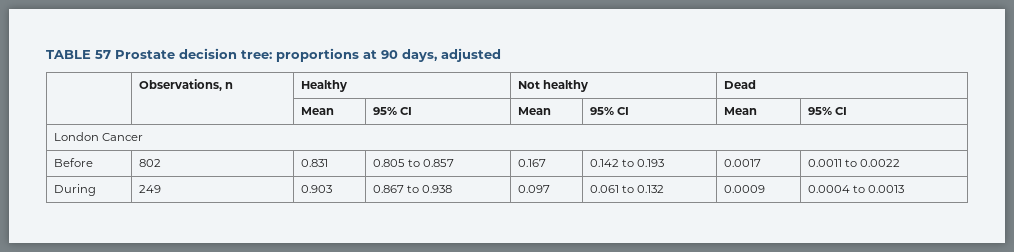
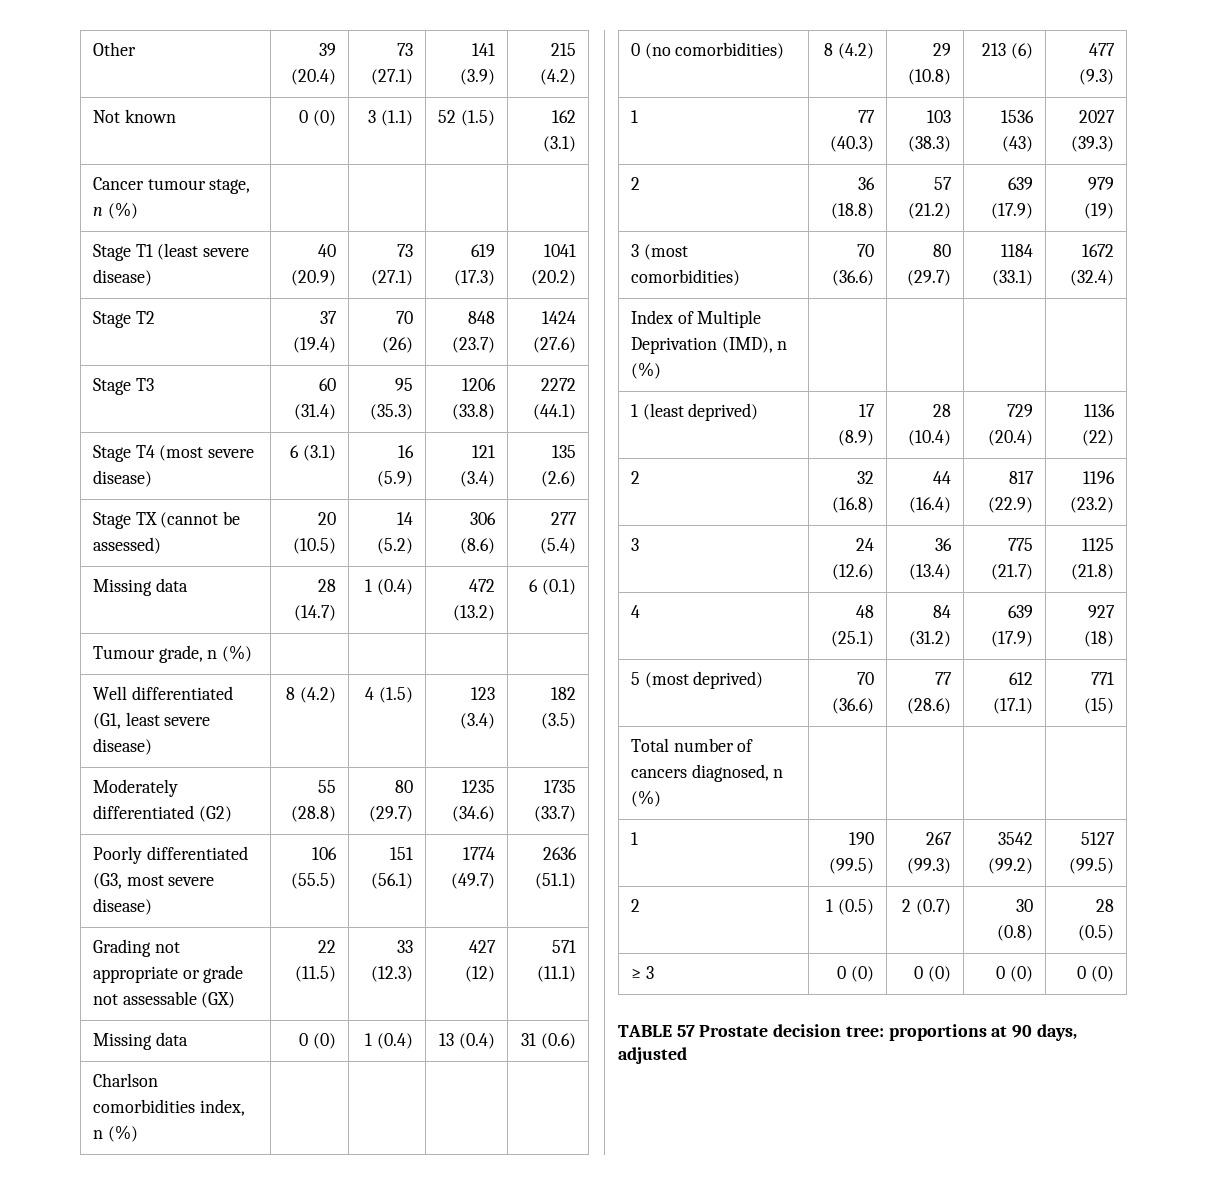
(46, 54) none -> [92,42,136,56] [319,43,337,56] [291,69,337,85] [397,43,414,56] [371,69,414,85] [472,43,496,56] [460,69,496,85] [551,43,577,56] [540,69,577,85] [92,109,176,123] [299,110,337,126] [368,110,414,126] [438,110,496,126] [552,110,577,123] [543,136,577,152] [92,177,251,194] [92,202,138,219] [92,243,250,261] [92,269,152,286] [318,244,337,257] [291,270,337,286] [397,244,414,257] [371,270,414,286] [471,244,496,257] [454,270,496,286] [544,244,577,257] [531,270,577,286] [92,311,155,328] [320,311,338,324] [293,337,337,353] [396,311,414,324] [382,337,414,353] [468,311,496,324] [452,337,496,353] [542,311,577,324] [533,337,577,353] [92,378,154,395] [319,378,337,391] [294,404,337,420] [395,378,414,391] [370,404,414,420] [462,378,497,391] [452,404,496,420] [541,378,577,391] [533,404,577,420] [92,445,255,462] [92,470,152,487] [290,445,337,461] [398,445,415,458] [377,471,414,487] [472,445,496,458] [460,471,496,487] [552,445,577,458] [541,471,577,487] [92,511,241,529] [92,537,161,554] [318,512,337,525] [293,538,337,554] [397,512,414,525] [377,538,414,554] [470,512,497,525] [460,538,496,554] [551,512,578,525] [540,538,577,554] [92,578,188,596] [318,579,337,592] [294,605,337,621] [365,579,414,595] [469,579,496,592] [453,605,496,621] [529,579,577,595] [92,645,253,663] [92,686,233,700] [92,712,211,729] [92,738,152,755] [286,687,337,703] [365,687,414,703] [471,687,496,700] [460,713,496,729] [551,687,577,700] [541,713,577,729] [92,779,178,797] [92,805,232,822] [318,780,337,793] [291,806,337,822] [395,780,414,793] [369,806,414,822] [462,780,496,793] [452,806,496,822] [544,780,577,793] [534,806,577,822] [92,846,248,864] [92,873,215,889] [92,898,152,915] [312,847,338,860] [291,873,337,889] [390,847,414,860] [371,873,414,889] [463,847,496,860] [451,873,496,889] [543,847,578,860] [535,873,577,889] [92,939,180,957] [92,965,244,983] [92,991,236,1008] [318,940,337,953] [295,966,337,982] [397,940,414,953] [371,966,414,982] [469,940,497,953] [465,966,496,982] [552,940,577,953] [537,966,577,982] [92,1032,188,1050] [299,1033,337,1049] [365,1033,414,1049] [439,1033,496,1049] [521,1033,577,1049] [92,1073,158,1087] [92,1099,245,1116] [92,1125,138,1142] [630,42,785,59] [824,43,875,59] [933,43,952,56] [908,69,952,85] [982,43,1034,59] [1089,43,1116,56] [1079,69,1115,85] [630,110,638,123] [858,110,876,123] [830,136,875,152] [927,110,952,123] [908,136,952,152] [1001,110,1035,123] [1002,136,1034,152] [1079,110,1116,123] [1071,136,1115,152] [630,177,640,190] [858,177,876,190] [831,203,875,219] [934,177,953,190] [908,203,952,219] [1008,177,1034,190] [991,203,1034,219] [1088,177,1115,190] [1084,203,1115,219] [630,244,688,260] [630,269,740,286] [857,244,875,257] [832,270,875,286] [933,244,952,257] [907,270,952,286] [1001,244,1034,257] [992,270,1034,286] [1082,244,1115,257] [1070,270,1115,286] [630,310,762,328] [630,337,788,354] [630,362,661,379] [630,403,759,421] [859,404,876,417] [838,430,875,446] [933,404,952,417] [908,430,952,446] [1007,404,1034,417] [988,430,1034,446] [1084,404,1116,417] [1082,430,1115,446] [630,471,640,484] [857,471,875,484] [832,497,875,513] [933,471,952,484] [909,497,952,513] [1009,471,1035,484] [988,497,1034,513] [1083,471,1116,484] [1070,497,1115,513] [630,538,639,551] [856,538,875,551] [832,564,875,580] [935,538,953,551] [909,564,952,580] [1008,538,1034,551] [991,564,1034,580] [1082,538,1115,551] [1071,564,1115,580] [630,605,640,618] [856,605,875,618] [831,631,875,647] [933,605,952,618] [909,631,952,647] [1008,605,1034,618] [991,631,1034,647] [1088,605,1116,618] [1084,631,1115,647] [630,671,764,689] [857,672,875,685] [832,698,875,714] [935,672,953,685] [907,698,952,714] [1009,672,1034,685] [993,698,1034,714] [1091,672,1115,685] [1084,698,1115,714] [630,738,754,752] [630,764,784,782] [630,790,661,807] [630,832,638,845] [849,832,875,845] [829,858,875,874] [926,832,953,845] [907,858,952,874] [998,832,1034,845] [988,858,1034,874] [1081,832,1116,845] [1069,858,1115,874] [630,899,640,912] [826,899,875,915] [902,899,952,915] [1016,899,1034,912] [997,925,1034,941] [1096,899,1115,912] [1078,925,1115,941] [630,966,654,979] [837,966,875,982] [914,966,952,982] [996,966,1034,982] [1077,966,1115,982] Other | 39 (20.4) | 73 (27.1) | 141 (3.9) | 215 (4.2) // Not known | 0 (0) | 3 (1.1) | 52 (1.5) | 162 (3.1) // Cancer tumour stage, n (%) | | | | // Stage T1 (least severe disease) | 40 (20.9) | 73 (27.1) | 619 (17.3) | 1041 (20.2) // Stage T2 | 37 (19.4) | 70 (26) | 848 (23.7) | 1424 (27.6) // Stage T3 | 60 (31.4) | 95 (35.3) | 1206 (33.8) | 2272 (44.1) // Stage T4 (most severe disease) | 6 (3.1) | 16 (5.9) | 121 (3.4) | 135 (2.6) // Stage TX (cannot be assessed) | 20 (10.5) | 14 (5.2) | 306 (8.6) | 277 (5.4) // Missing data | 28 (14.7) | 1 (0.4) | 472 (13.2) | 6 (0.1) // Tumour grade, n (%) | | | | // Well differentiated (G1, least severe disease) | 8 (4.2) | 4 (1.5) | 123 (3.4) | 182 (3.5) // Moderately differentiated (G2) | 55 (28.8) | 80 (29.7) | 1235 (34.6) | 1735 (33.7) // Poorly differentiated (G3, most severe disease) | 106 (55.5) | 151 (56.1) | 1774 (49.7) | 2636 (51.1) // Grading not appropriate or grade not assessable (GX) | 22 (11.5) | 33 (12.3) | 427 (12) | 571 (11.1) // Missing data | 0 (0) | 1 (0.4) | 13 (0.4) | 31 (0.6) // Charlson comorbidities index, n (%) | | | | // 0 (no comorbidities) | 8 (4.2) | 29 (10.8) | 213 (6) | 477 (9.3) // 1 | 77 (40.3) | 103 (38.3) | 1536 (43) | 2027 (39.3) // 2 | 36 (18.8) | 57 (21.2) | 639 (17.9) | 979 (19) // 3 (most comorbidities) | 70 (36.6) | 80 (29.7) | 1184 (33.1) | 1672 (32.4) // Index of Multiple Deprivation (IMD), n (%) | | | | // 1 (least deprived) | 17 (8.9) | 28 (10.4) | 729 (20.4) | 1136 (22) // 2 | 32 (16.8) | 44 (16.4) | 817 (22.9) | 1196 (23.2) // 3 | 24 (12.6) | 36 (13.4) | 775 (21.7) | 1125 (21.8) // 4 | 48 (25.1) | 84 (31.2) | 639 (17.9) | 927 (18) // 5 (most deprived) | 70 (36.6) | 77 (28.6) | 612 (17.1) | 771 (15) // Total number of cancers diagnosed, n (%) | | | | // 1 | 190 (99.5) | 267 (99.3) | 3542 (99.2) | 5127 (99.5) // 2 | 1 (0.5) | 2 (0.7) | 30 (0.8) | 28 (0.5) // ≥ 3 | 0 (0) | 0 (0) | 0 (0) | 0 (0) //
[138,79,233,91] [300,80,347,92] [517,80,588,92] [723,80,756,89] [300,107,334,115] [372,107,412,115] [517,107,551,115] [589,107,629,115] [723,107,757,115] [807,107,847,115] [53,132,143,141] [53,158,93,167] [138,159,161,167] [300,159,328,167] [372,159,455,167] [517,159,546,167] [589,159,665,167] [723,159,761,167] [807,159,901,167] [53,184,96,196] [138,185,161,193] [300,185,332,193] [372,185,453,193] [517,185,550,193] [589,185,665,193] [723,185,765,193] [807,185,905,193] // | Observations, n | Healthy | Not healthy | Dead // | | Mean | 95% CI | Mean | 95% CI | Mean | 95% CI // London Cancer // Before | 802 | 0.831 | 0.805 to 0.857 | 0.167 | 0.142 to 0.193 | 0.0017 | 0.0011 to 0.0022 // During | 249 | 0.903 | 0.867 to 0.938 | 0.097 | 0.061 to 0.132 | 0.0009 | 0.0004 to 0.0013 -> (687, 1055) none

